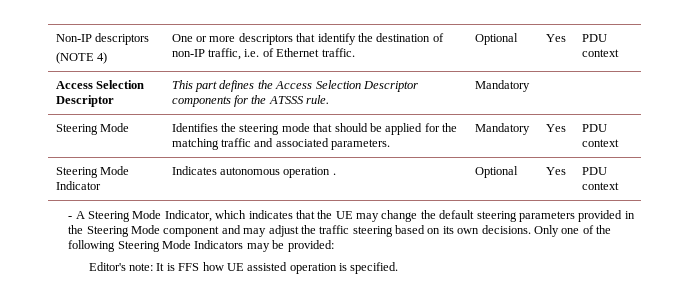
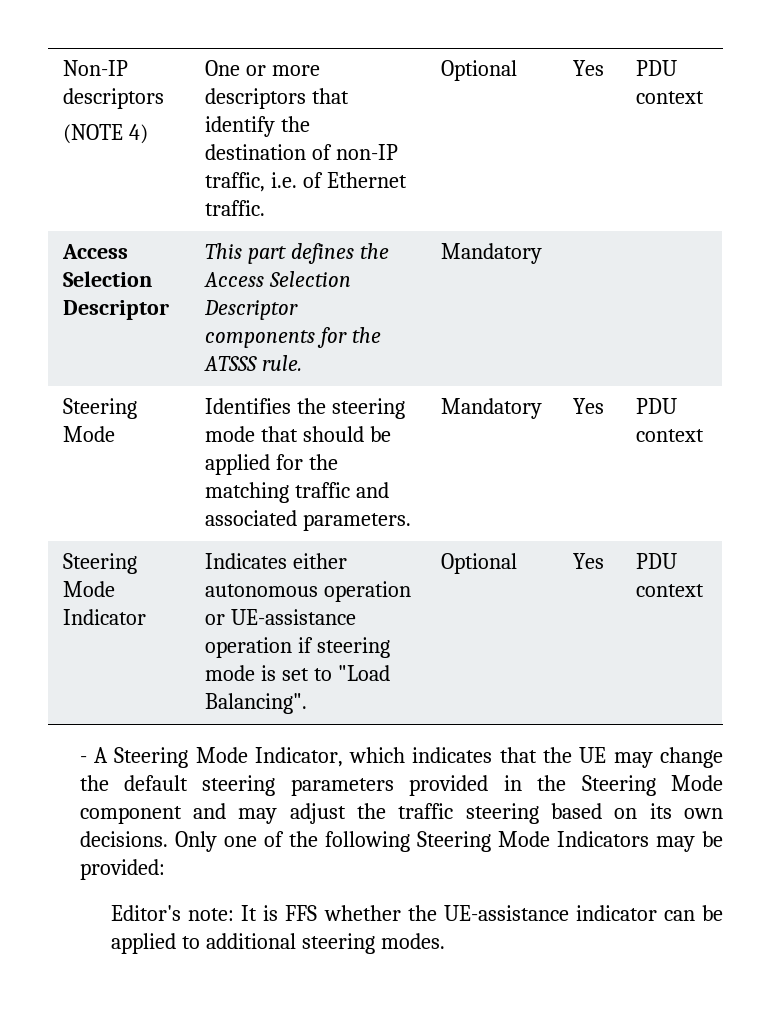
(217, 170) none -> [293,553,348,569] either
[332,173,336,175] . -> [205,609,357,625] [205,637,391,658] [205,665,391,681] [205,693,308,714] or UE-assistance operation if steering mode is set to "Load Balancing".
[202,262,399,274] how UE assisted operation is specified. -> [323,905,724,921] [111,933,445,954] whether the UE-assistance indicator can be applied to additional steering modes.

